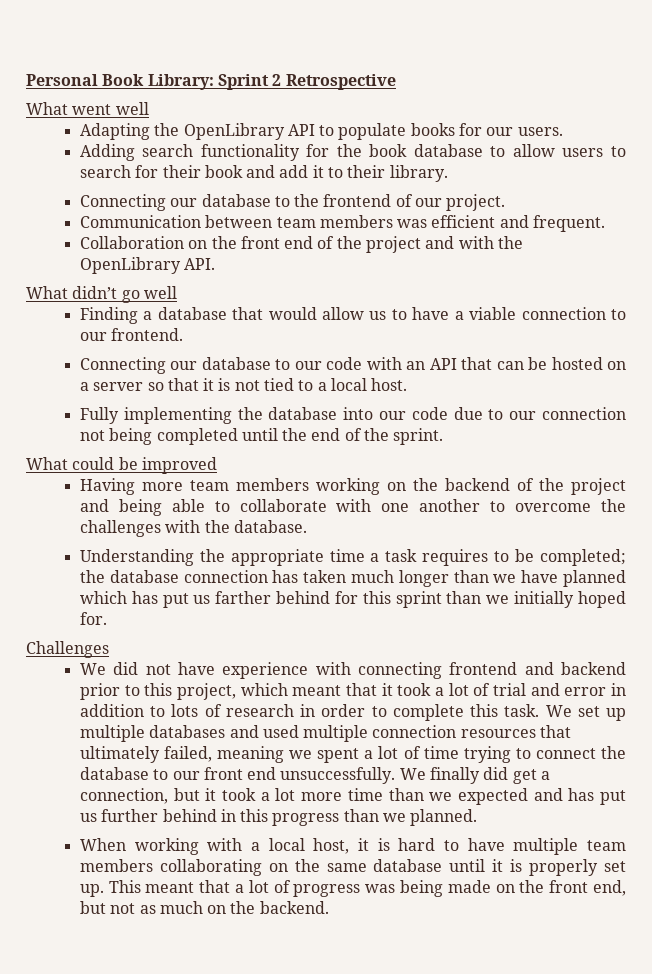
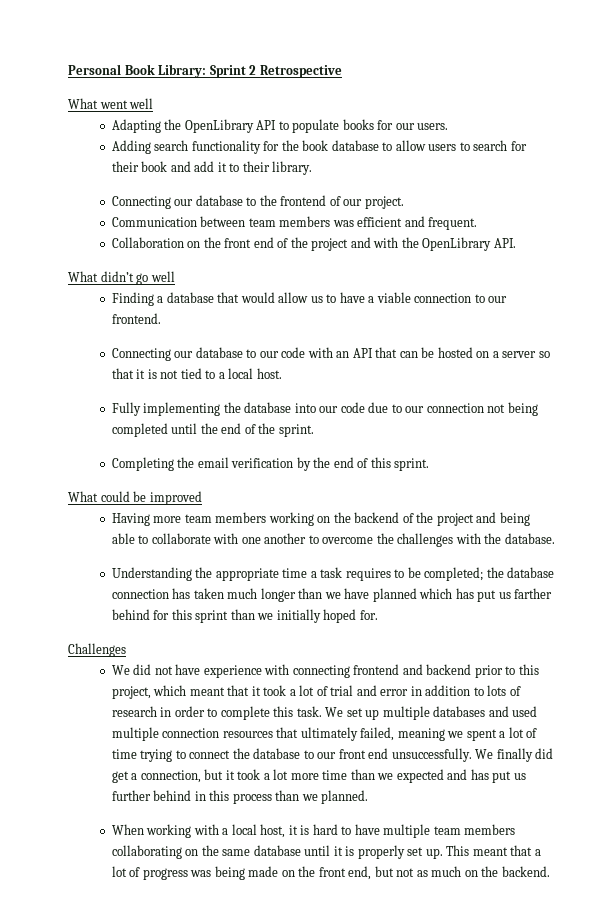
(444, 436) none -> [111,457,430,471] // Completing the email verification by the end of this sprint.
[272,813,340,826] progress -> [232,793,272,804] process

